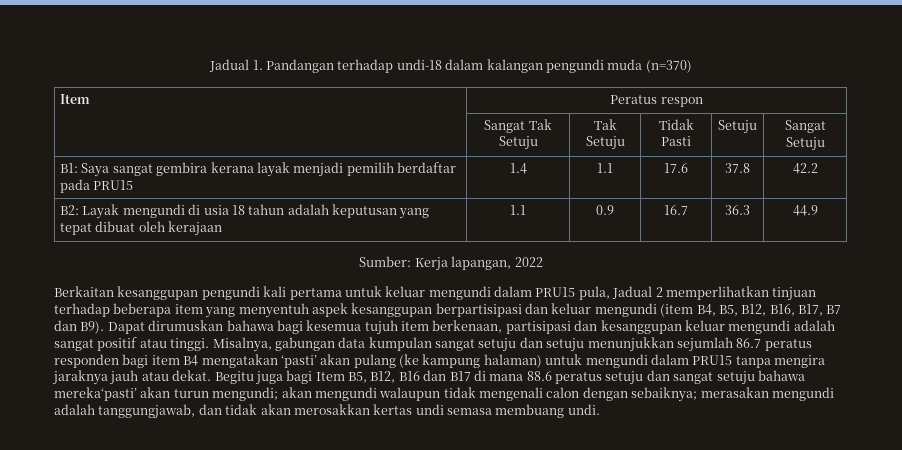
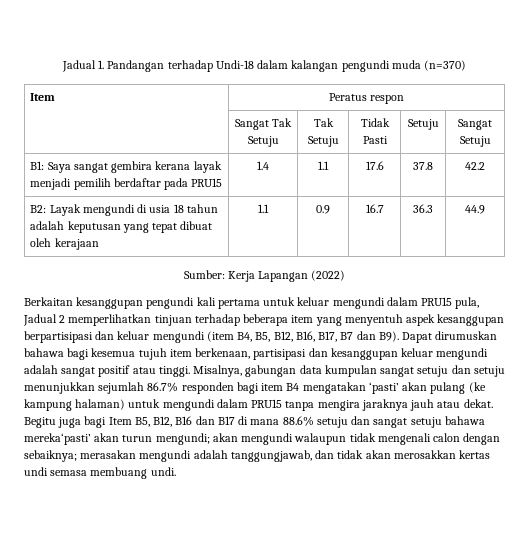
[396,59,442,70] undi-18 -> [215,60,254,69] Undi-18
[451,256,543,270] lapangan, 2022 -> [258,270,346,282] Lapangan (2022)
[736,338,812,351] 86.7 peratus -> [147,382,179,392] 86.7%
[526,371,602,384] 88.6 peratus -> [282,416,314,426] 88.6%

